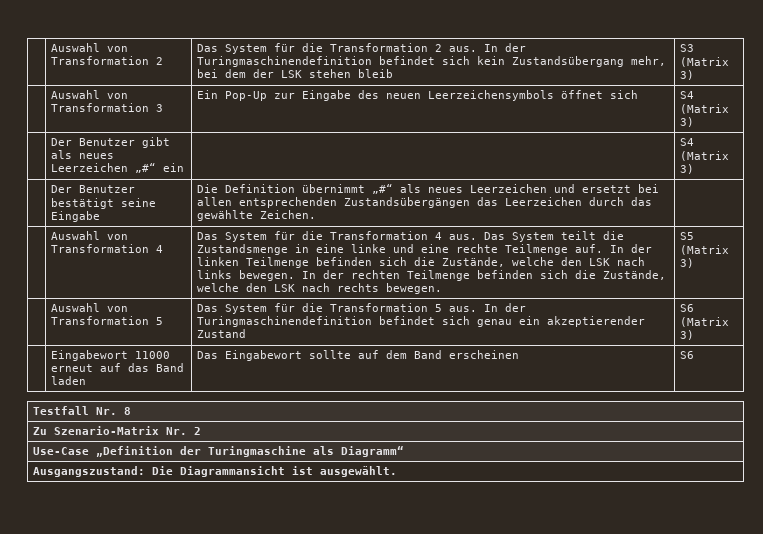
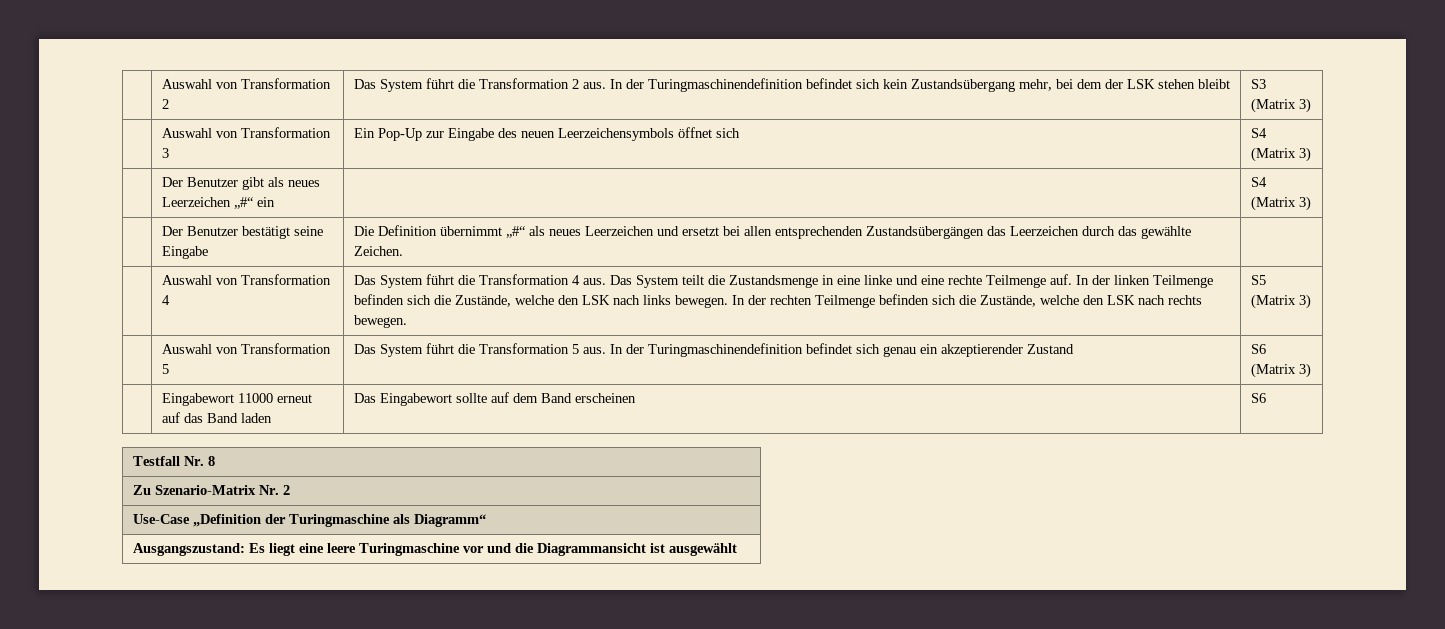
[274,43,296,52] für -> [425,78,454,89] führt
[358,69,394,78] bleib -> [1197,79,1230,89] bleibt
[274,231,296,240] für -> [425,274,454,285] führt
[274,303,296,312] für -> [425,343,454,354] führt
[152,466,174,475] Die -> [248,543,534,556] Es liegt eine leere Turingmaschine vor und die
[320,466,398,477] ausgewählt. -> [668,543,737,556] ausgewählt

